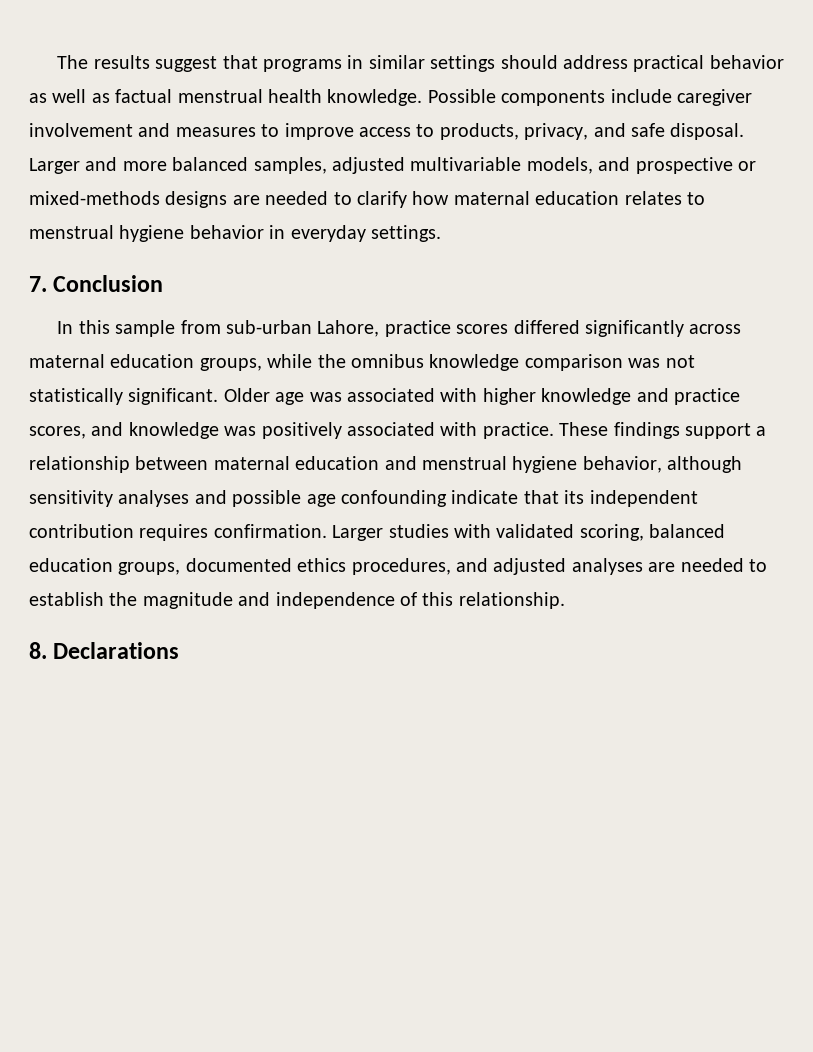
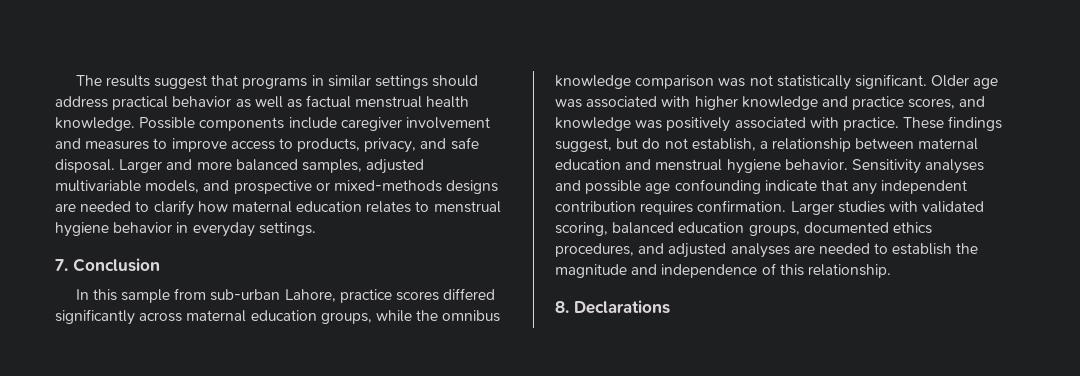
[684,423,751,439] support -> [555,138,756,152] suggest, but do not establish,
[582,456,743,473] [29,490,113,507] behavior, although sensitivity -> [784,159,921,174] behavior. Sensitivity
[564,490,585,504] its -> [852,183,878,195] any

